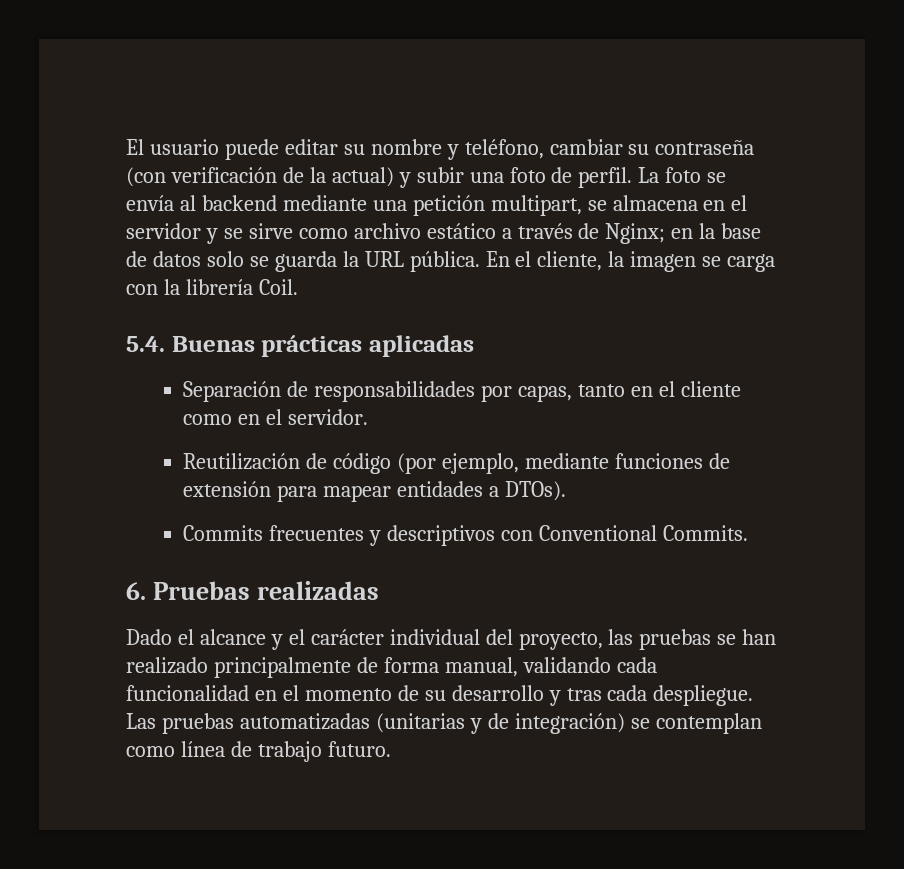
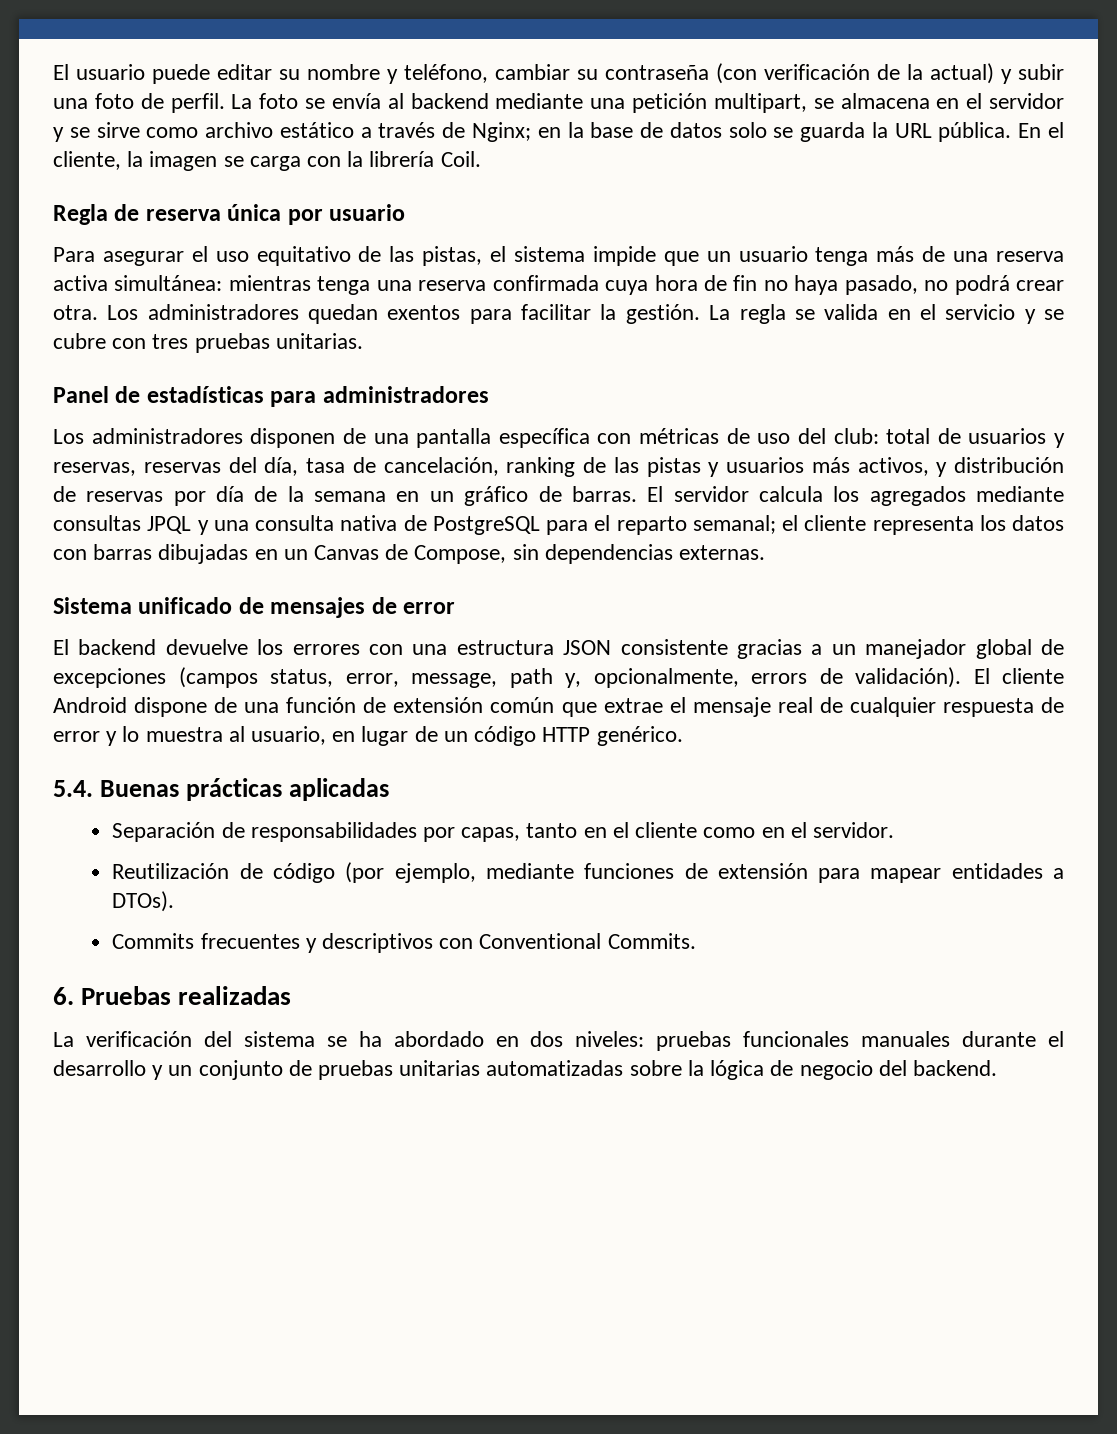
(298, 287) none -> [53,204,406,225] [53,246,1064,266] [53,275,1064,295] [53,304,1065,324] [53,333,363,353] [53,386,489,407] [53,428,1065,448] [53,457,1064,477] [53,486,1064,506] [53,515,1064,535] [53,544,766,564] [53,597,456,618] [53,639,1064,659] [53,667,1064,688] [53,697,1064,717] [53,726,683,746] // Regla de reserva única por usuario // Para asegurar el uso equitativo de las pistas, el sistema impide que un usuario tenga más de una reserva activa simultánea: mientras tenga una reserva confirmada cuya hora de fin no haya pasado, no podrá crear otra. Los administradores quedan exentos para facilitar la gestión. La regla se valida en el servicio y se cubre con tres pruebas unitarias. // Panel de estadísticas para administradores // Los administradores disponen de una pantalla específica con métricas de uso del club: total de usuarios y reservas, reservas del día, tasa de cancelación, ranking de las pistas y usuarios más activos, y distribución de reservas por día de la semana en un gráfico de barras. El servidor calcula los agregados mediante consultas JPQL y una consulta nativa de PostgreSQL para el reparto semanal; el cliente representa los datos con barras dibujadas en un Canvas de Compose, sin dependencias externas. // Sistema unificado de mensajes de error // El backend devuelve los errores con una estructura JSON consistente gracias a un manejador global de excepciones (campos status, error, message, path y, opcionalmente, errors de validación). El cliente Android dispone de una función de extensión común que extrae el mensaje real de cualquier respuesta de error y lo muestra al usuario, en lugar de un código HTTP genérico.
[126,629,777,650] [126,657,657,678] [126,685,754,706] [126,713,762,734] [126,741,391,762] Dado el alcance y el carácter individual del proyecto, las pruebas se han realizado principalmente de forma manual, validando cada funcionalidad en el momento de su desarrollo y tras cada despliegue. Las pruebas automatizadas (unitarias y de integración) se contemplan como línea de trabajo futuro. -> [53,1031,1064,1051] [53,1060,997,1080] La verificación del sistema se ha abordado en dos niveles: pruebas funcionales manuales durante el desarrollo y un conjunto de pruebas unitarias automatizadas sobre la lógica de negocio del backend.

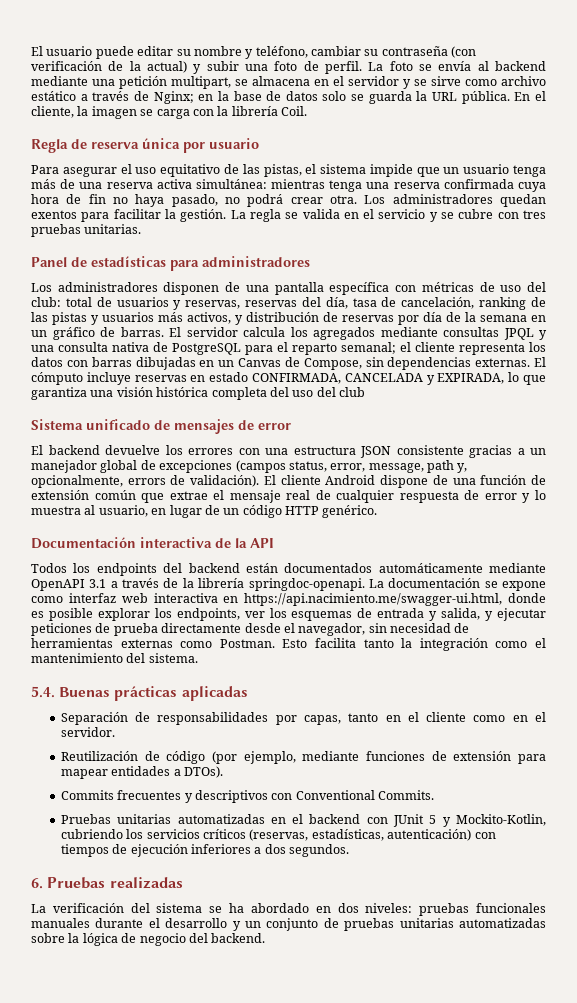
(766, 552) none -> [534,357,546,367] [31,372,546,385] [31,387,365,400] El cómputo incluye reservas en estado CONFIRMADA, CANCELADA y EXPIRADA, lo que garantiza una visión histórica completa del uso del club
(683, 736) none -> [31,537,274,549] [31,563,546,576] [31,578,546,591] [31,593,546,606] [31,608,546,621] [31,623,470,636] [31,638,547,651] [31,653,198,663] // Documentación interactiva de la API // Todos los endpoints del backend están documentados automáticamente mediante OpenAPI 3.1 a través de la librería springdoc-openapi. La documentación se expone como interfaz web interactiva en https://api.nacimiento.me/swagger-ui.html, donde es posible explorar los endpoints, ver los esquemas de entrada y salida, y ejecutar peticiones de prueba directamente desde el navegador, sin necesidad de herramientas externas como Postman. Esto facilita tanto la integración como el mantenimiento del sistema.
(696, 941) none -> [60,814,546,827] [60,829,496,841] [60,844,350,857] // Pruebas unitarias automatizadas en el backend con JUnit 5 y Mockito-Kotlin, cubriendo los servicios críticos (reservas, estadísticas, autenticación) con tiempos de ejecución inferiores a dos segundos.

